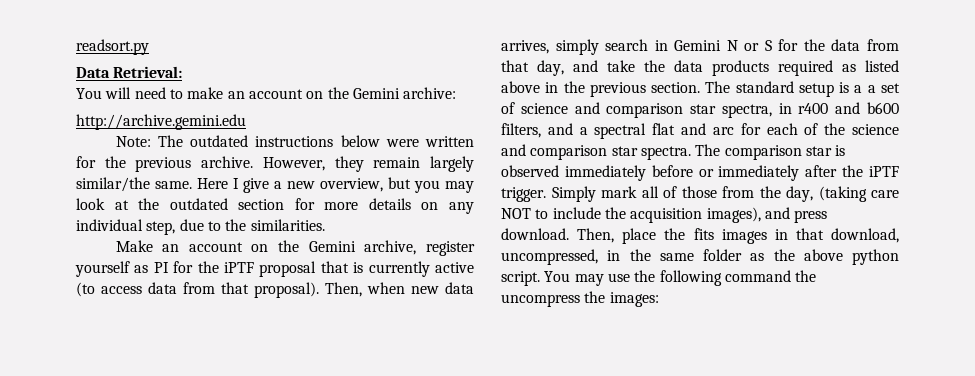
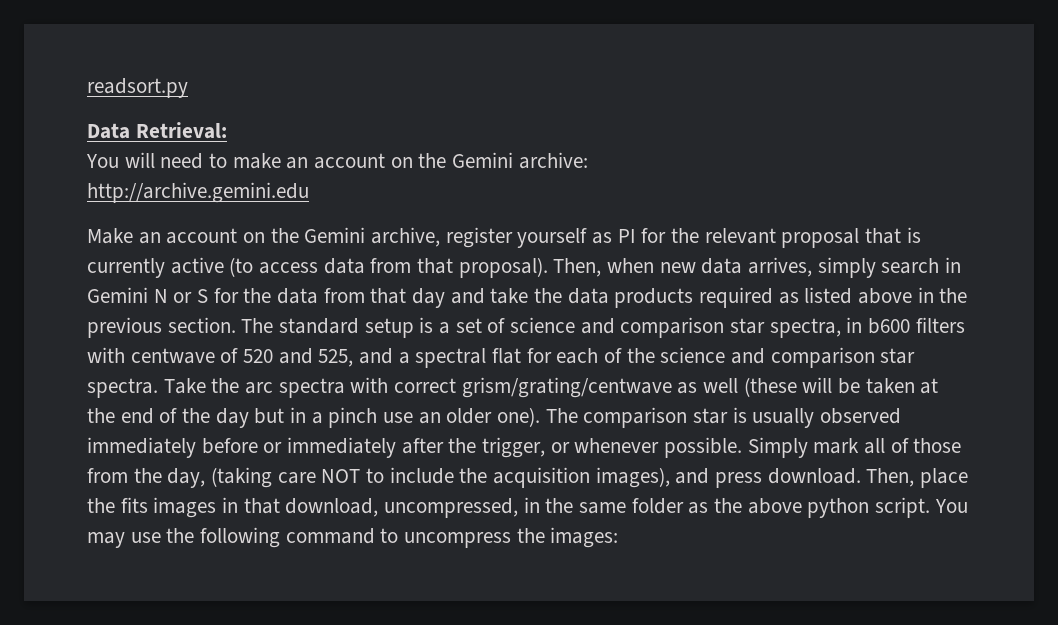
[115,135,474,147] [76,156,474,172] [76,177,474,193] [76,198,474,214] [76,219,325,235] // Note: The outdated instructions below were written for the previous archive. However, they remain largely similar/the same. Here I give a new overview, but you may look at the outdated section for more details on any individual step, due to the similarities. -> (309, 192) none
[224,262,255,273] iPTF -> [704,228,776,244] relevant
[537,60,564,76] day, -> [412,288,446,308] day
[867,85,876,93] a -> (451, 328) none
[798,102,899,114] [501,123,541,138] r400 and b600 filters, -> [868,317,965,334] [87,347,354,367] b600 filters with centwave of 520 and 525,
[681,123,734,135] and arc -> (522, 356) none
(691, 153) none -> [163,377,939,398] [87,407,541,428] Take the arc spectra with correct grism/grating/centwave as well (these will be taken at the end of the day but in a pinch use an older one).
(846, 150) none -> [752,408,815,428] usually
[869,166,899,177] [501,187,546,202] iPTF trigger. -> [482,437,743,458] trigger, or whenever possible.
[795,270,817,282] the -> [380,528,399,543] to

